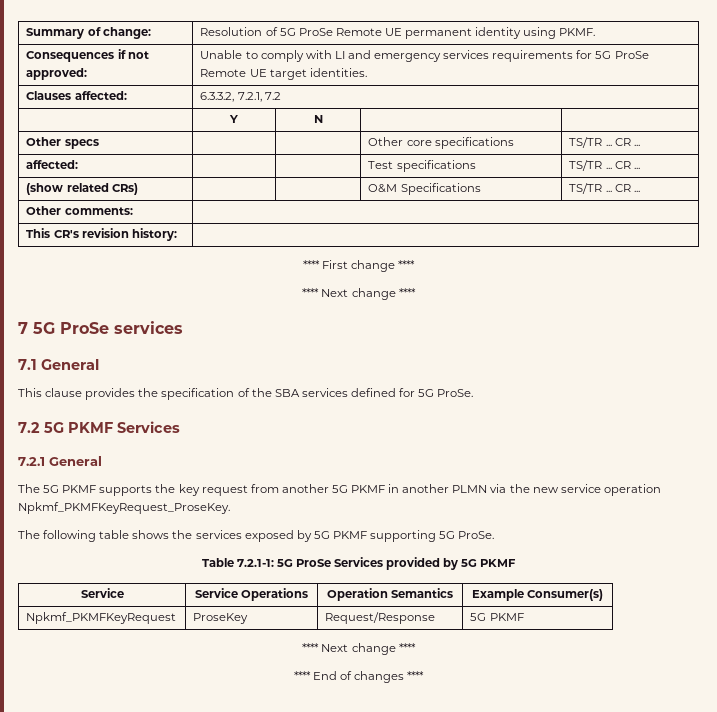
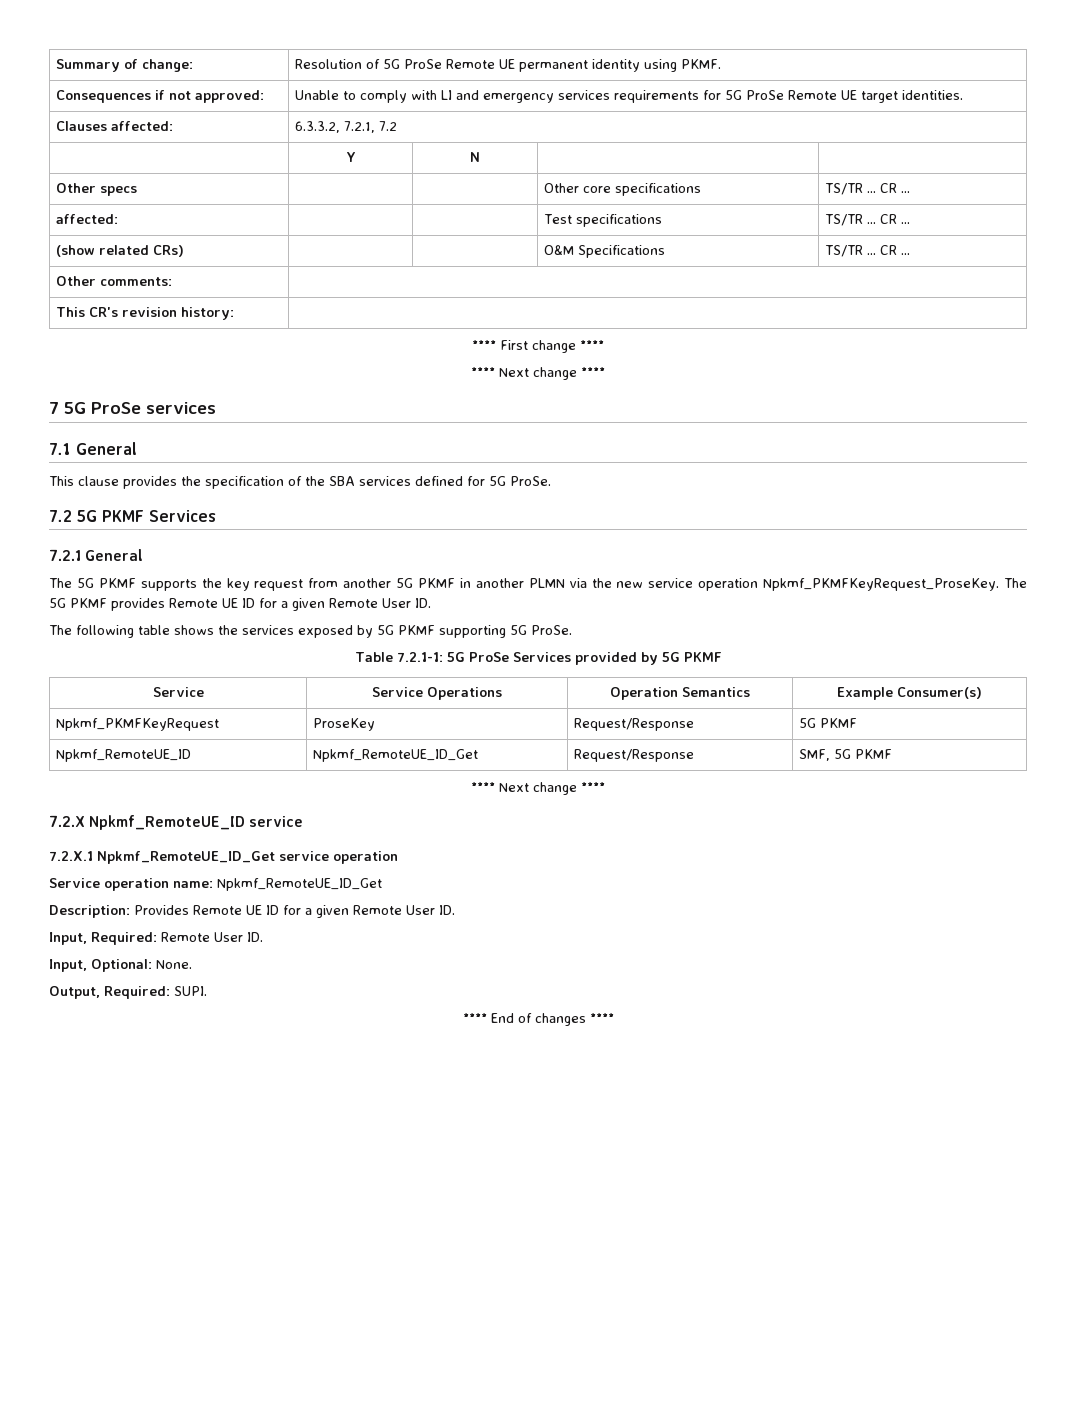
(230, 508) none -> [1003,578,1027,588] [49,598,431,611] The 5G PKMF provides Remote UE ID for a given Remote User ID.
[302,643,416,655] // **** Next change **** -> [56,749,192,762] [313,749,479,762] [574,749,695,762] [799,749,893,761] [471,782,605,795] [49,815,304,830] [49,851,398,864] [49,878,382,891] [49,905,455,918] [49,932,263,945] [49,959,192,972] [49,986,207,999] // Npkmf_RemoteUE_ID | Npkmf_RemoteUE_ID_Get | Request/Response | SMF, 5G PKMF // **** Next change **** // 7.2.X Npkmf_RemoteUE_ID service // 7.2.X.1 Npkmf_RemoteUE_ID_Get service operation // Service operation name: Npkmf_RemoteUE_ID_Get // Description: Provides Remote UE ID for a given Remote User ID. // Input, Required: Remote User ID. // Input, Optional: None. // Output, Required: SUPI.

